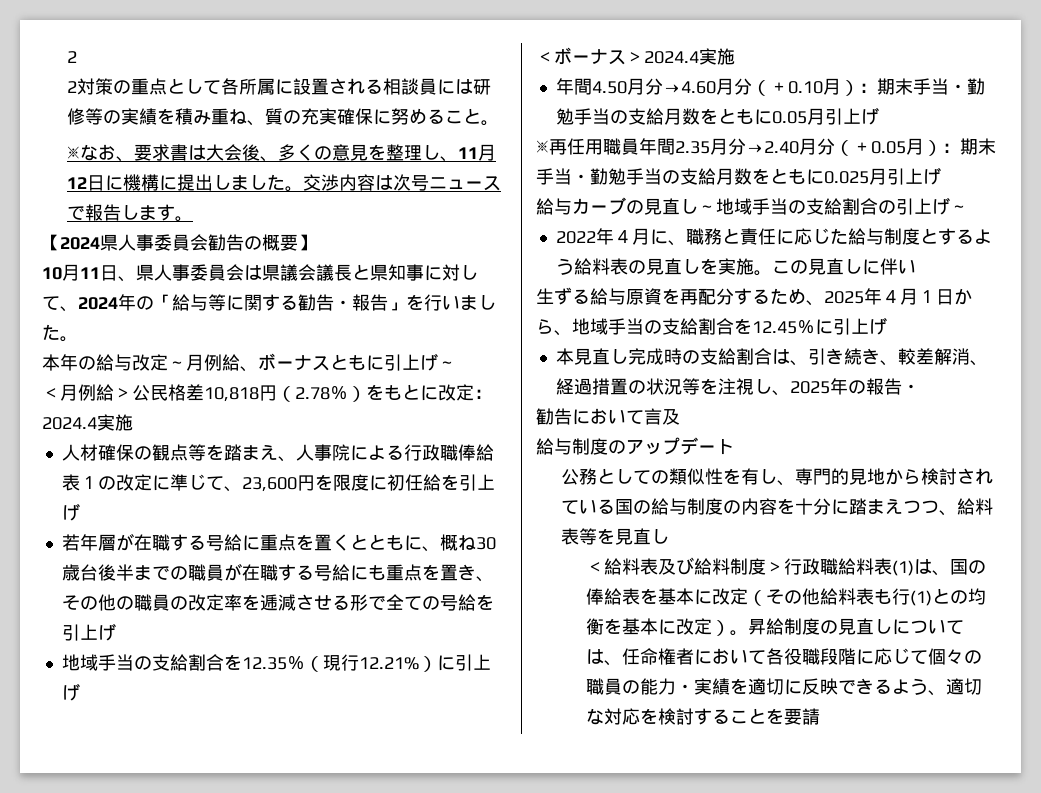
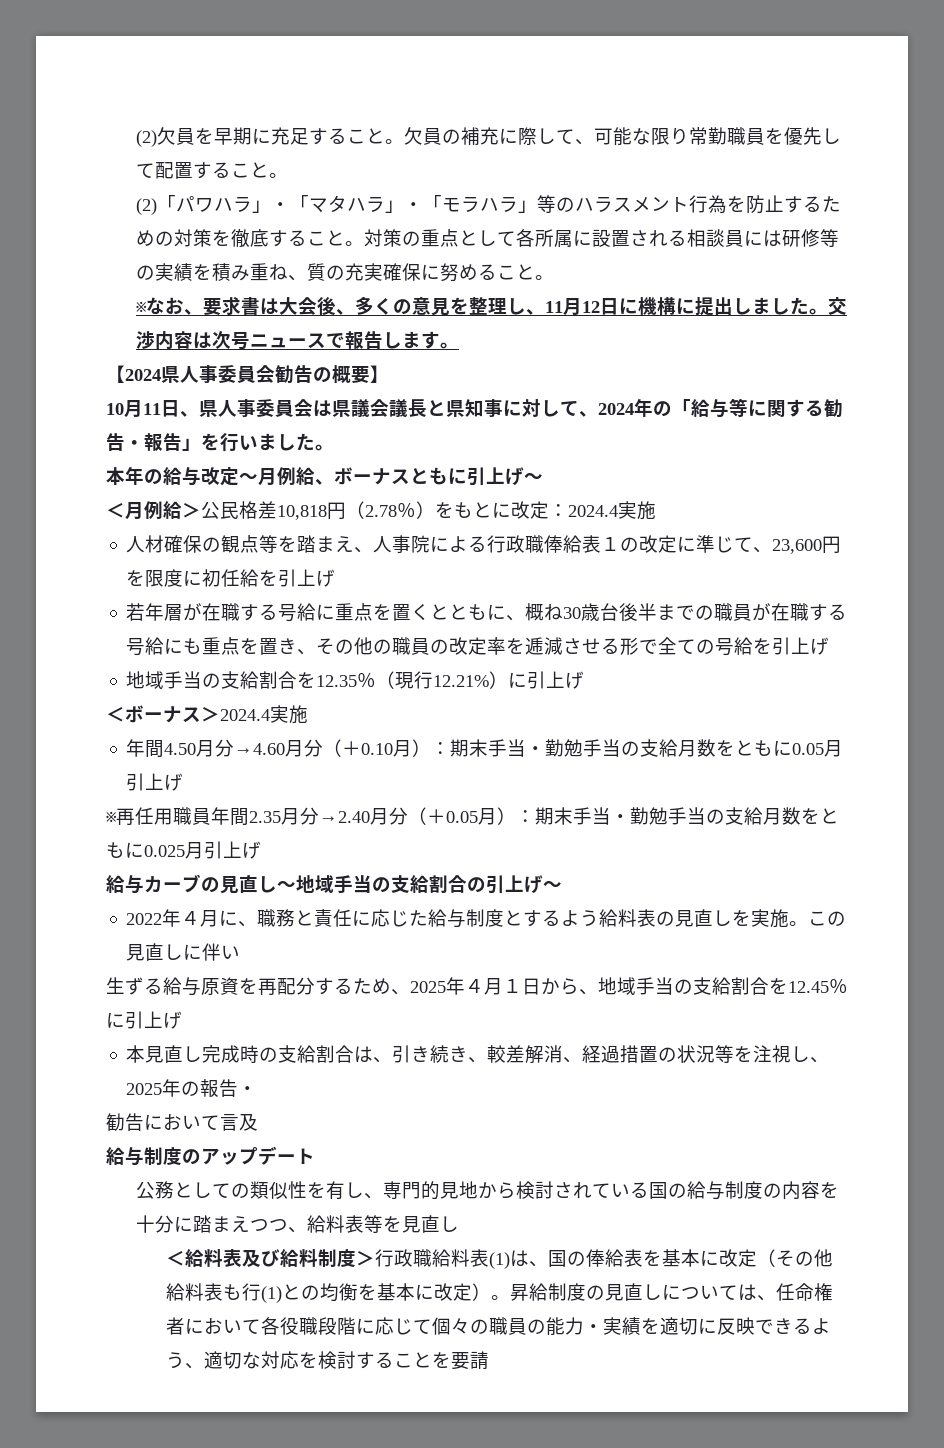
[66,51,77,63] [66,81,77,93] 2 // 2 -> [135,127,841,147] [135,162,288,179] [135,195,841,215] [135,229,364,248] (2)欠員を早期に充足すること。欠員の補充に際して、可能な限り常勤職員を優先して配置すること。 // (2)「パワハラ」・「マタハラ」・「モラハラ」等のハラスメント行為を防止するための対策を徹底すること。

